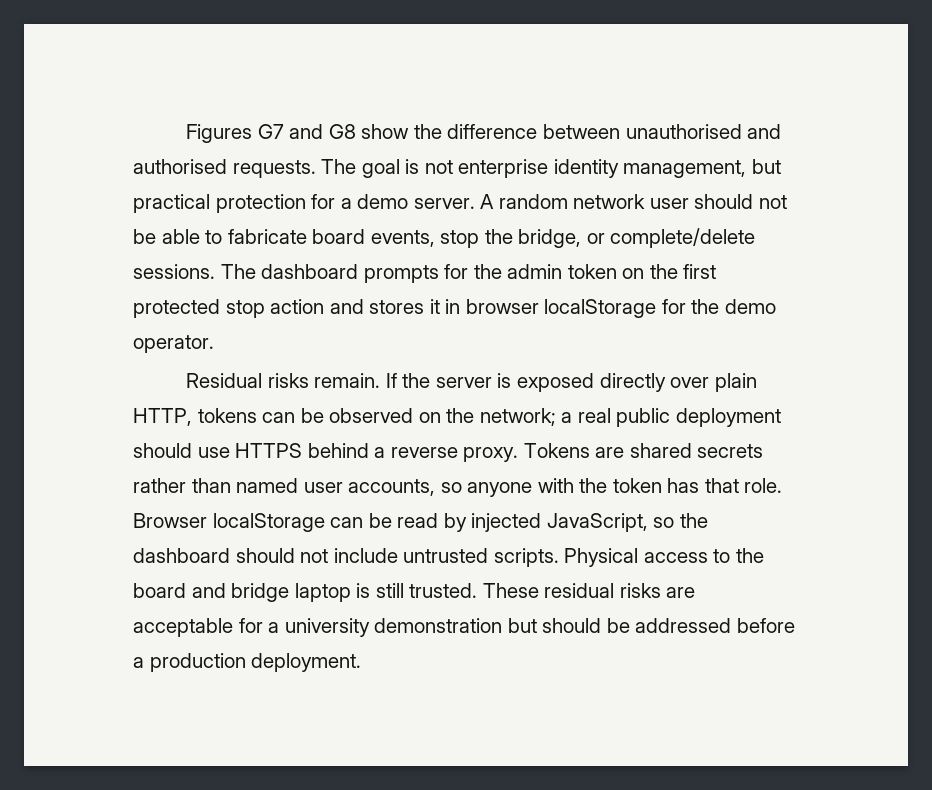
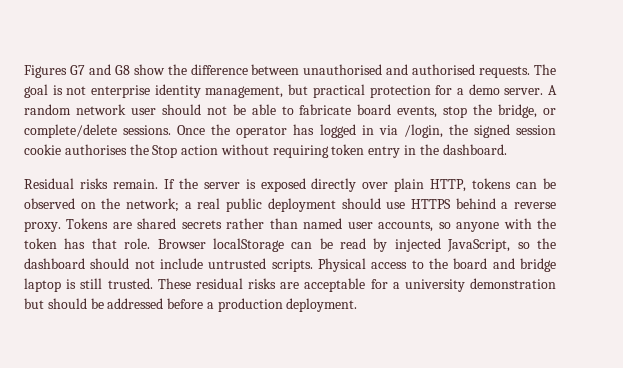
[220,264,717,283] [133,299,776,318] [133,335,214,353] The dashboard prompts for the admin token on the first protected stop action and stores it in browser localStorage for the demo operator. -> [177,124,556,138] [24,144,507,158] Once the operator has logged in via /login, the signed session cookie authorises the Stop action without requiring token entry in the dashboard.

